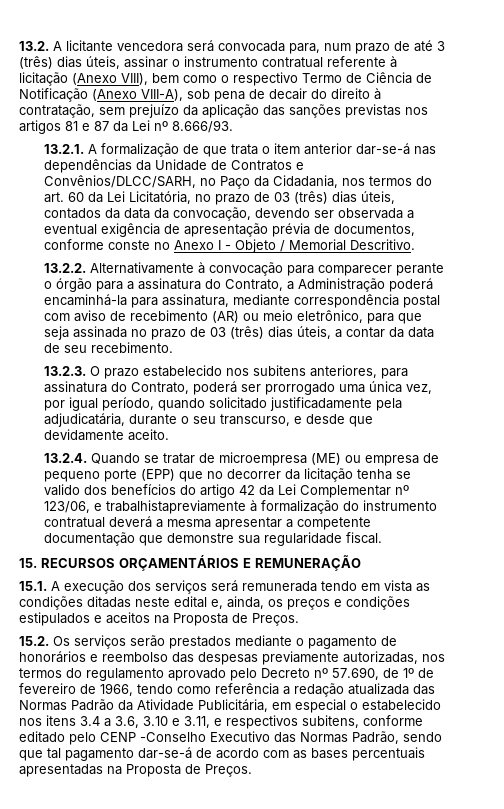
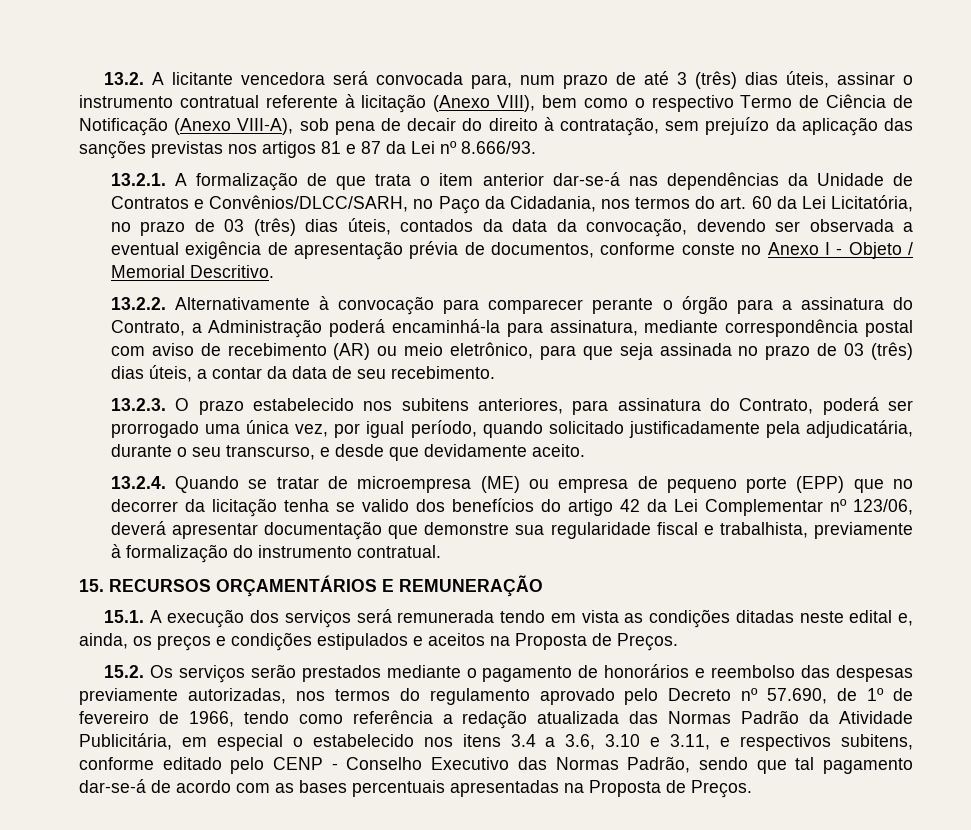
[94,500,438,514] [44,516,372,530] e trabalhistapreviamente à formalização do instrumento contratual deverá a mesma apresentar a competente -> [110,521,259,539] deverá apresentar
[346,532,383,544] fiscal. -> [656,522,913,539] [110,544,441,563] fiscal e trabalhista, previamente à formalização do instrumento contratual.
[140,732,206,742] -Conselho -> [331,757,423,770] - Conselho

